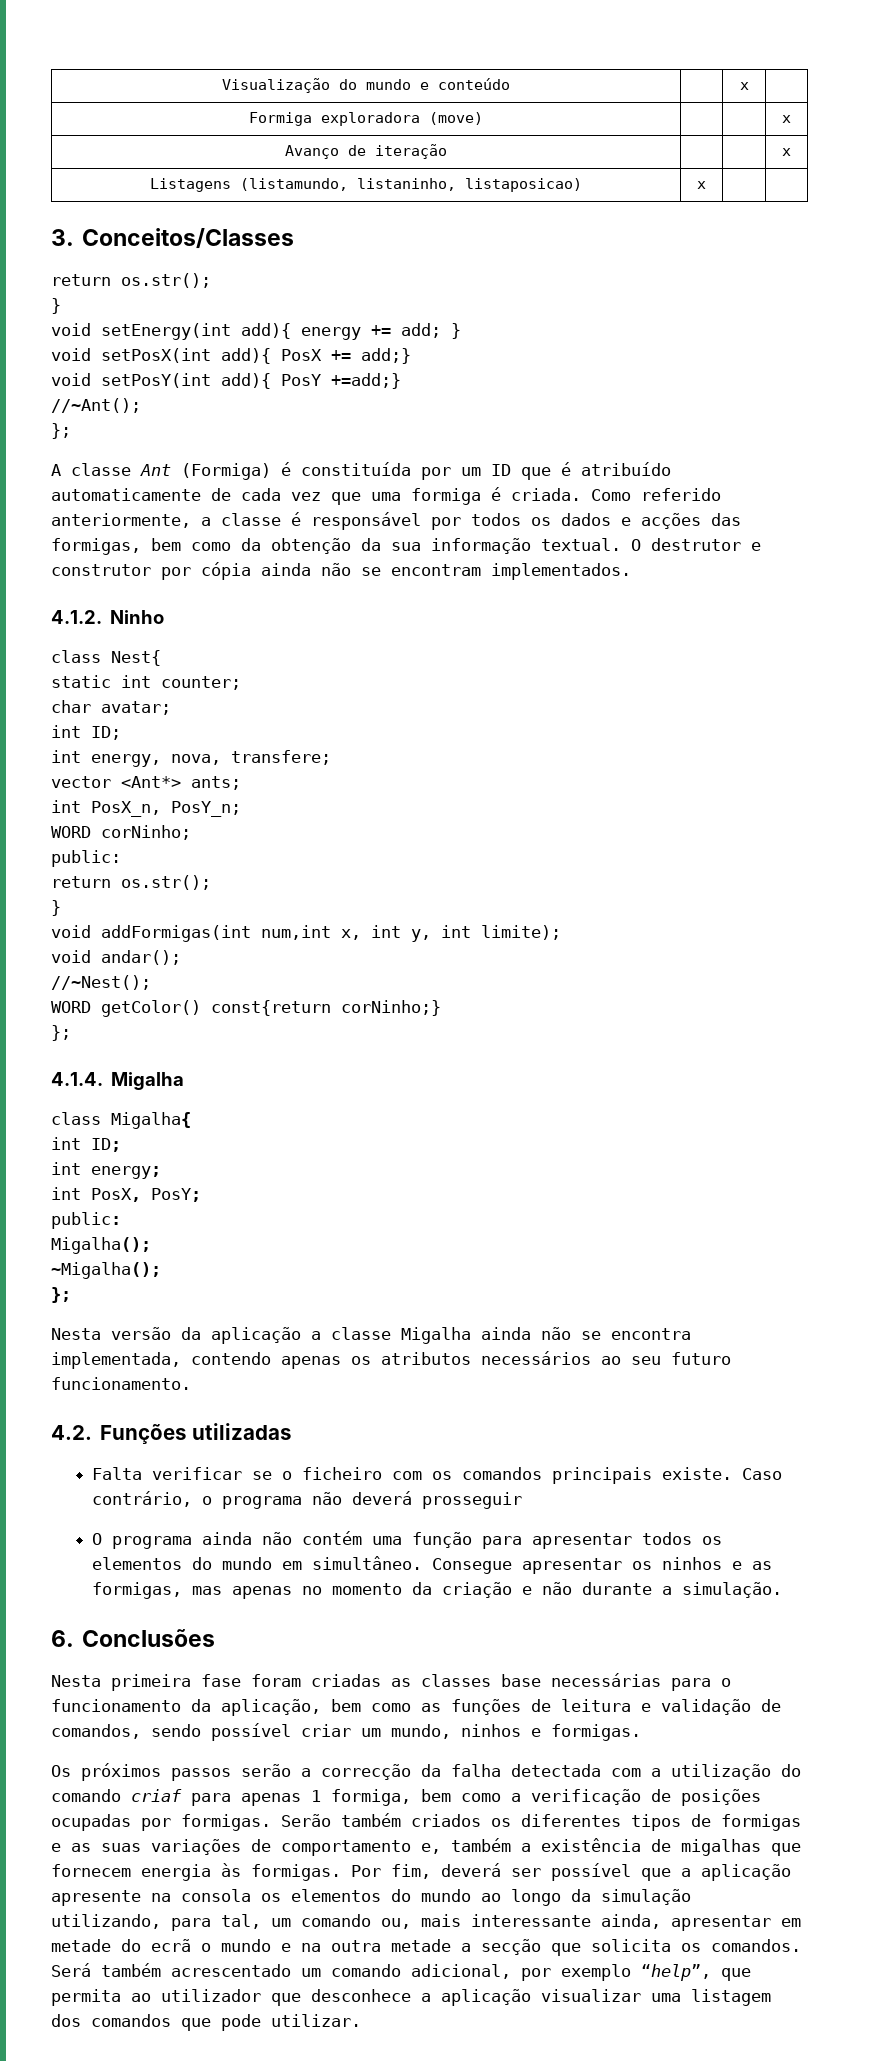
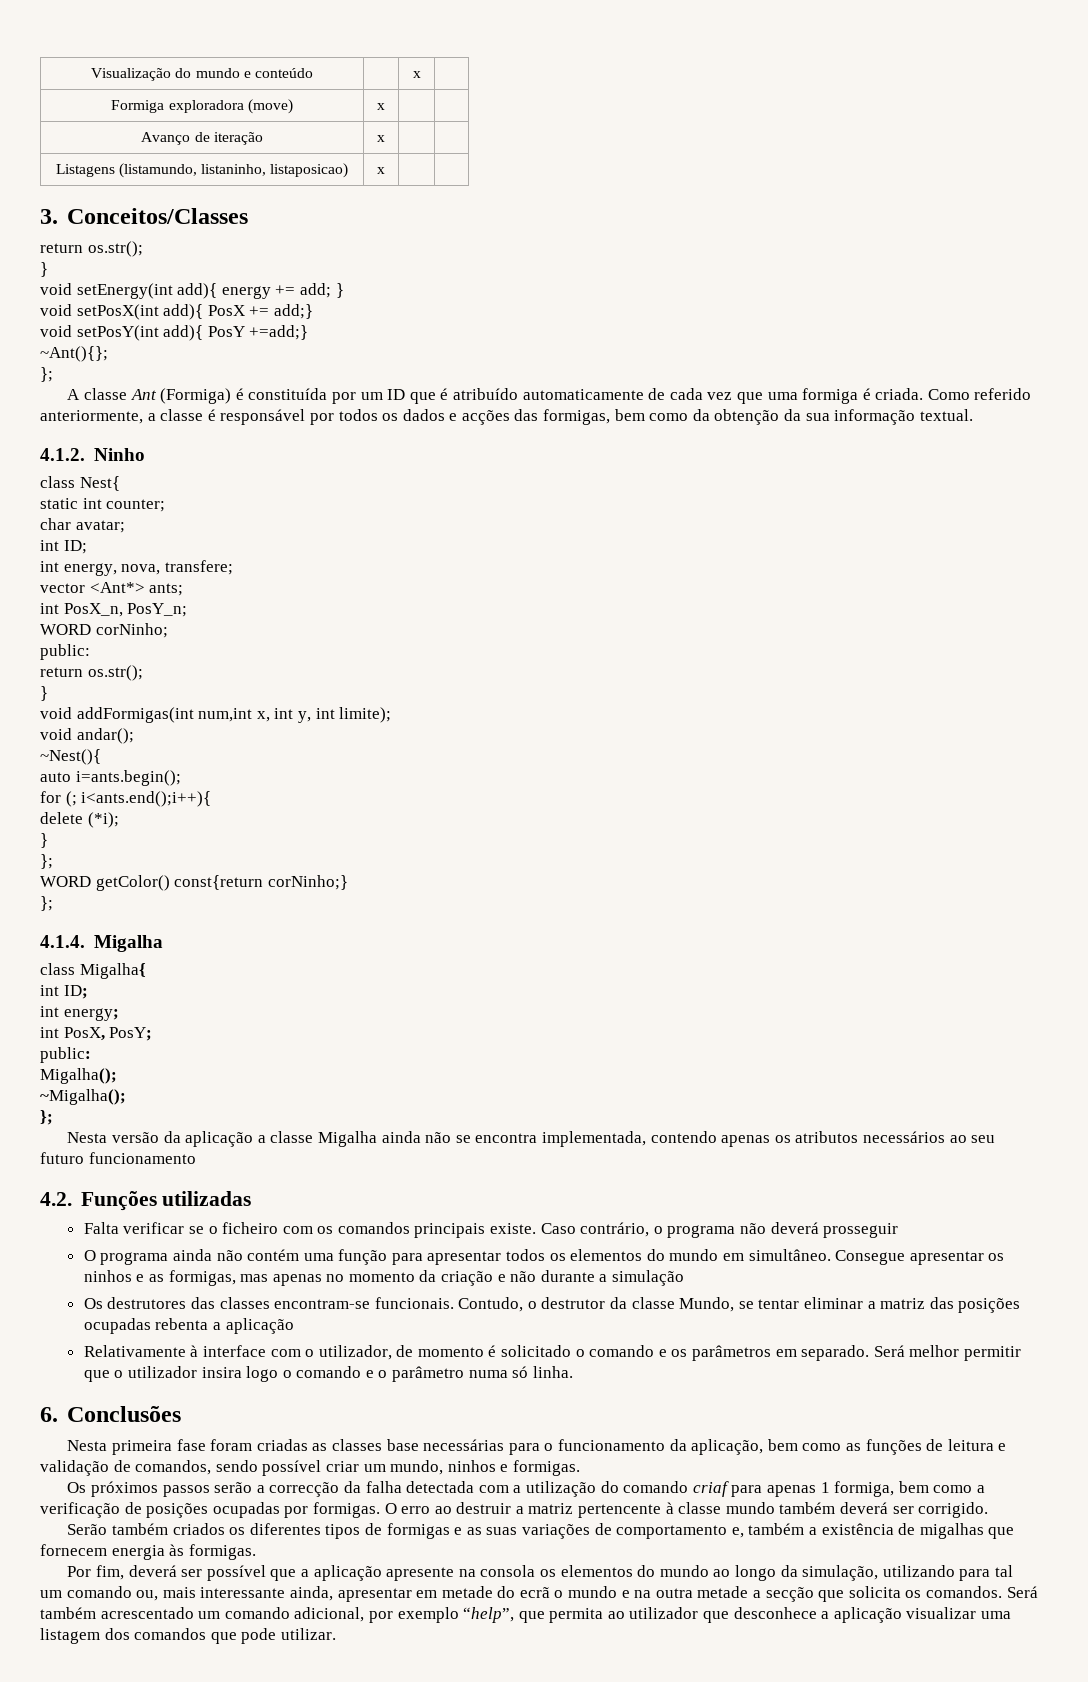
[782,115,791,123] | | x -> [377,103,385,110] x | |
[782,148,791,156] | | x -> [377,135,385,142] x | |
[51,398,141,413] //~Ant(); -> [40,346,108,362] ~Ant(){};
[631,538,761,551] [51,562,631,580] O destrutor e construtor por cópia ainda não se encontram implementados. -> (973, 415) none
[51,975,151,990] //~Nest(); -> [40,749,101,765] [40,770,181,786] [40,791,212,807] [40,812,119,828] [40,833,48,848] [40,854,53,869] ~Nest(){ // auto i=ants.begin(); // for (; i<ants.end();i++){ // delete (*i); // } // };
[51,1377,191,1390] funcionamento. -> [88,1152,196,1164] funcionamento
[682,1582,783,1598] simulação. -> [611,1270,684,1286] [83,1297,1021,1313] [83,1318,294,1334] [83,1345,1021,1361] [83,1366,573,1382] simulação // Os destrutores das classes encontram-se funcionais. Contudo, o destrutor da classe Mundo, se tentar eliminar a matriz das posições ocupadas rebenta a aplicação // Relativamente à interface com o utilizador, de momento é solicitado o comando e os parâmetros em separado. Será melhor permitir que o utilizador insira logo o comando e o parâmetro numa só linha.
(271, 1822) none -> [384,1502,989,1518] O erro ao destruir a matriz pertencente à classe mundo também deverá ser corrigido. //
(341, 1872) none -> (256, 1552) //
[601,1889,691,1905] [51,1914,261,1931] simulação utilizando, para tal, -> [802,1565,1013,1581] simulação, utilizando para tal

